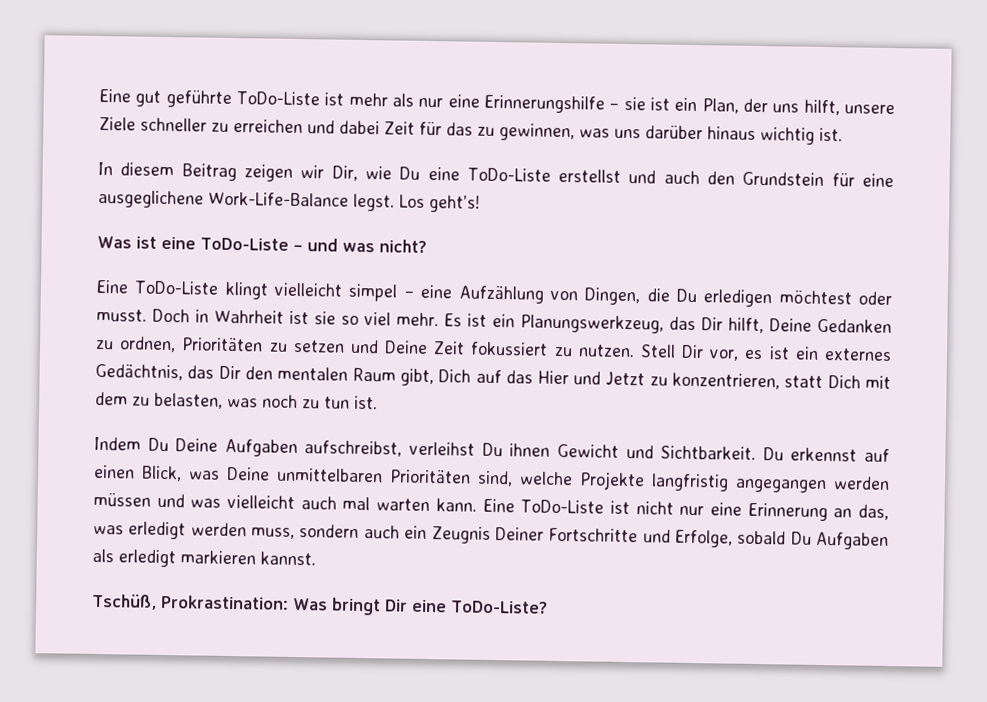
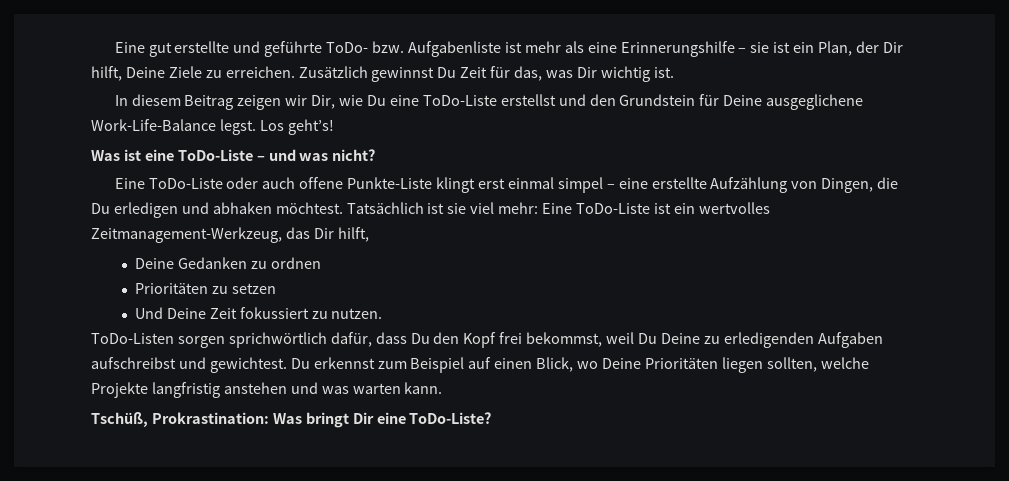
[165,89,321,108] geführte ToDo-Liste -> [174,41,501,57] erstellte und geführte ToDo- bzw. Aufgabenliste
[418,97,444,108] nur -> (584, 47) none
[772,99,896,116] [99,116,756,142] uns hilft, unsere Ziele schneller zu erreichen und dabei Zeit für das zu gewinnen, was uns darüber hinaus -> [882,42,903,53] [91,66,597,82] Dir hilft, Deine Ziele zu erreichen. Zusätzlich gewinnst Du Zeit für das, was Dir
[663,170,700,185] auch -> (586, 100) none
[862,173,894,188] eine -> [723,95,763,106] Deine
[224,281,344,300] klingt vielleicht -> [226,177,554,193] oder auch offene Punkte-Liste klingt erst einmal
(453, 291) none -> [651,177,707,189] erstellte
[778,289,893,306] [96,308,664,334] möchtest oder musst. Doch in Wahrheit ist sie so viel mehr. Es ist ein Planungswerkzeug, -> [181,202,770,214] [91,227,282,243] und abhaken möchtest. Tatsächlich ist sie viel mehr: Eine ToDo-Liste ist ein wertvolles Zeitmanagement-Werkzeug,
(764, 325) none -> (369, 234) //
[119,336,177,353] ordnen, -> [270,257,321,269] ordnen //
[349,339,379,354] und -> [134,307,163,319] // Und
[639,344,892,362] [95,363,892,390] [95,391,378,410] [94,436,891,463] [94,464,890,494] [93,492,889,522] [93,521,889,551] [92,548,316,568] Stell Dir vor, es ist ein externes Gedächtnis, das Dir den mentalen Raum gibt, Dich auf das Hier und Jetzt zu konzentrieren, statt Dich mit dem zu belasten, was noch zu tun ist. // Indem Du Deine Aufgaben aufschreibst, verleihst Du ihnen Gewicht und Sichtbarkeit. Du erkennst auf einen Blick, was Deine unmittelbaren Prioritäten sind, welche Projekte langfristig angegangen werden müssen und was vielleicht auch mal warten kann. Eine ToDo-Liste ist nicht nur eine Erinnerung an das, was erledigt werden muss, sondern auch ein Zeugnis Deiner Fortschritte und Erfolge, sobald Du Aufgaben als erledigt markieren kannst. -> [91,332,883,348] [91,357,869,373] [91,382,443,398] // ToDo-Listen sorgen sprichwörtlich dafür, dass Du den Kopf frei bekommst, weil Du Deine zu erledigenden Aufgaben aufschreibst und gewichtest. Du erkennst zum Beispiel auf einen Blick, wo Deine Prioritäten liegen sollten, welche Projekte langfristig anstehen und was warten kann.

